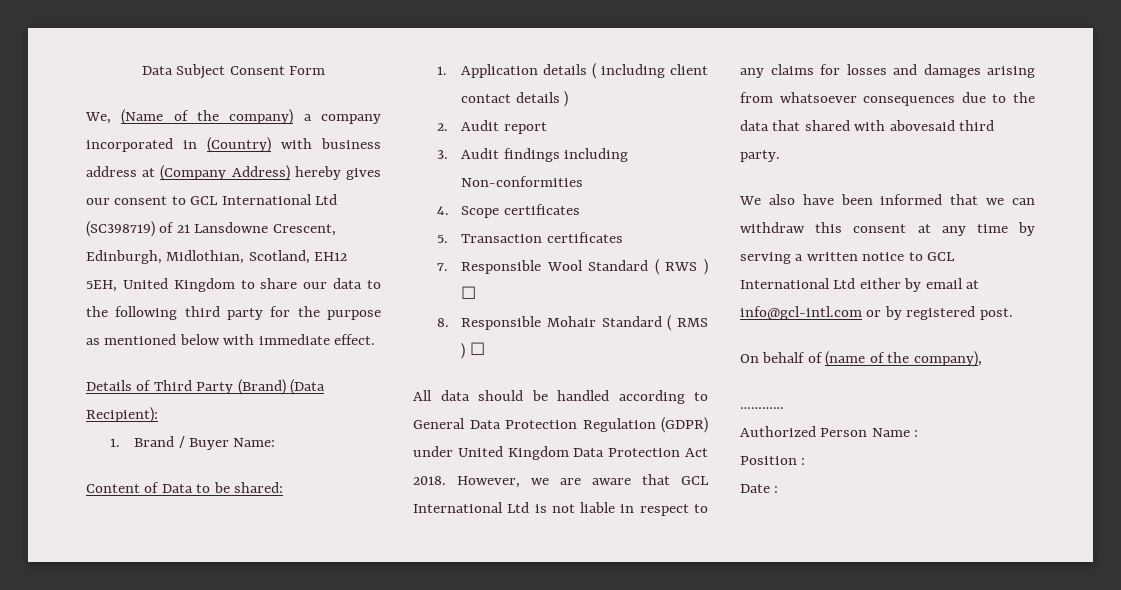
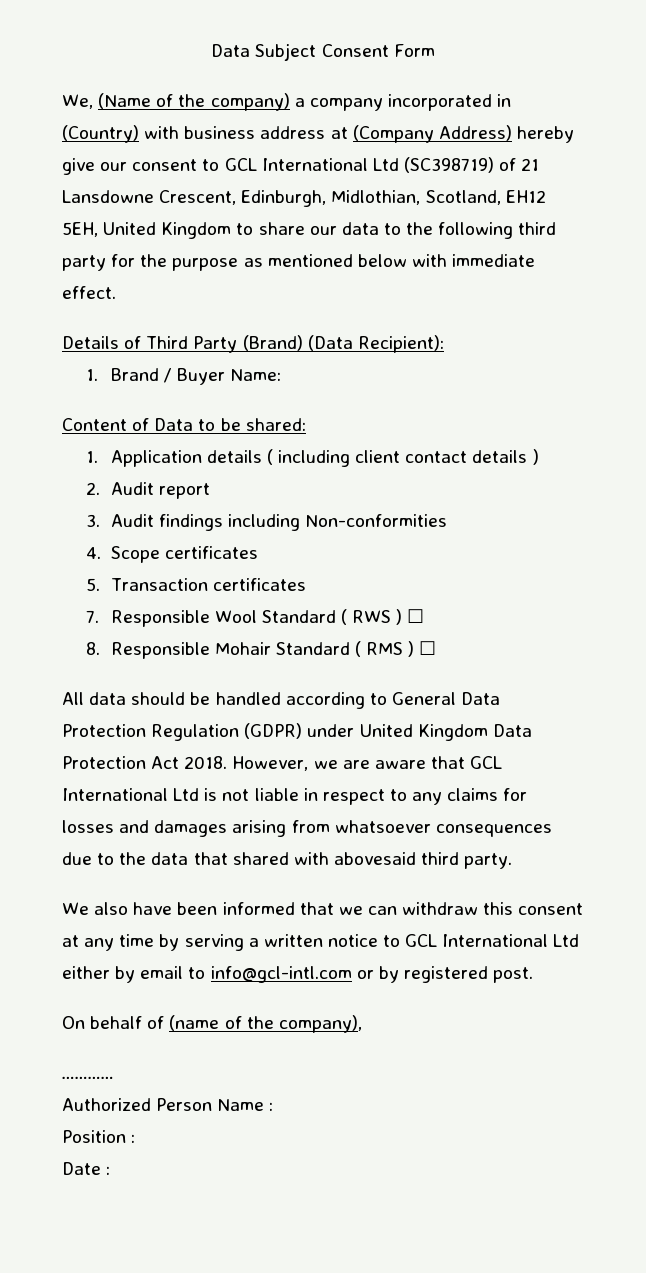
[346,168,382,180] gives -> [62,158,95,175] give
[966,280,980,289] at -> [188,967,206,979] to

